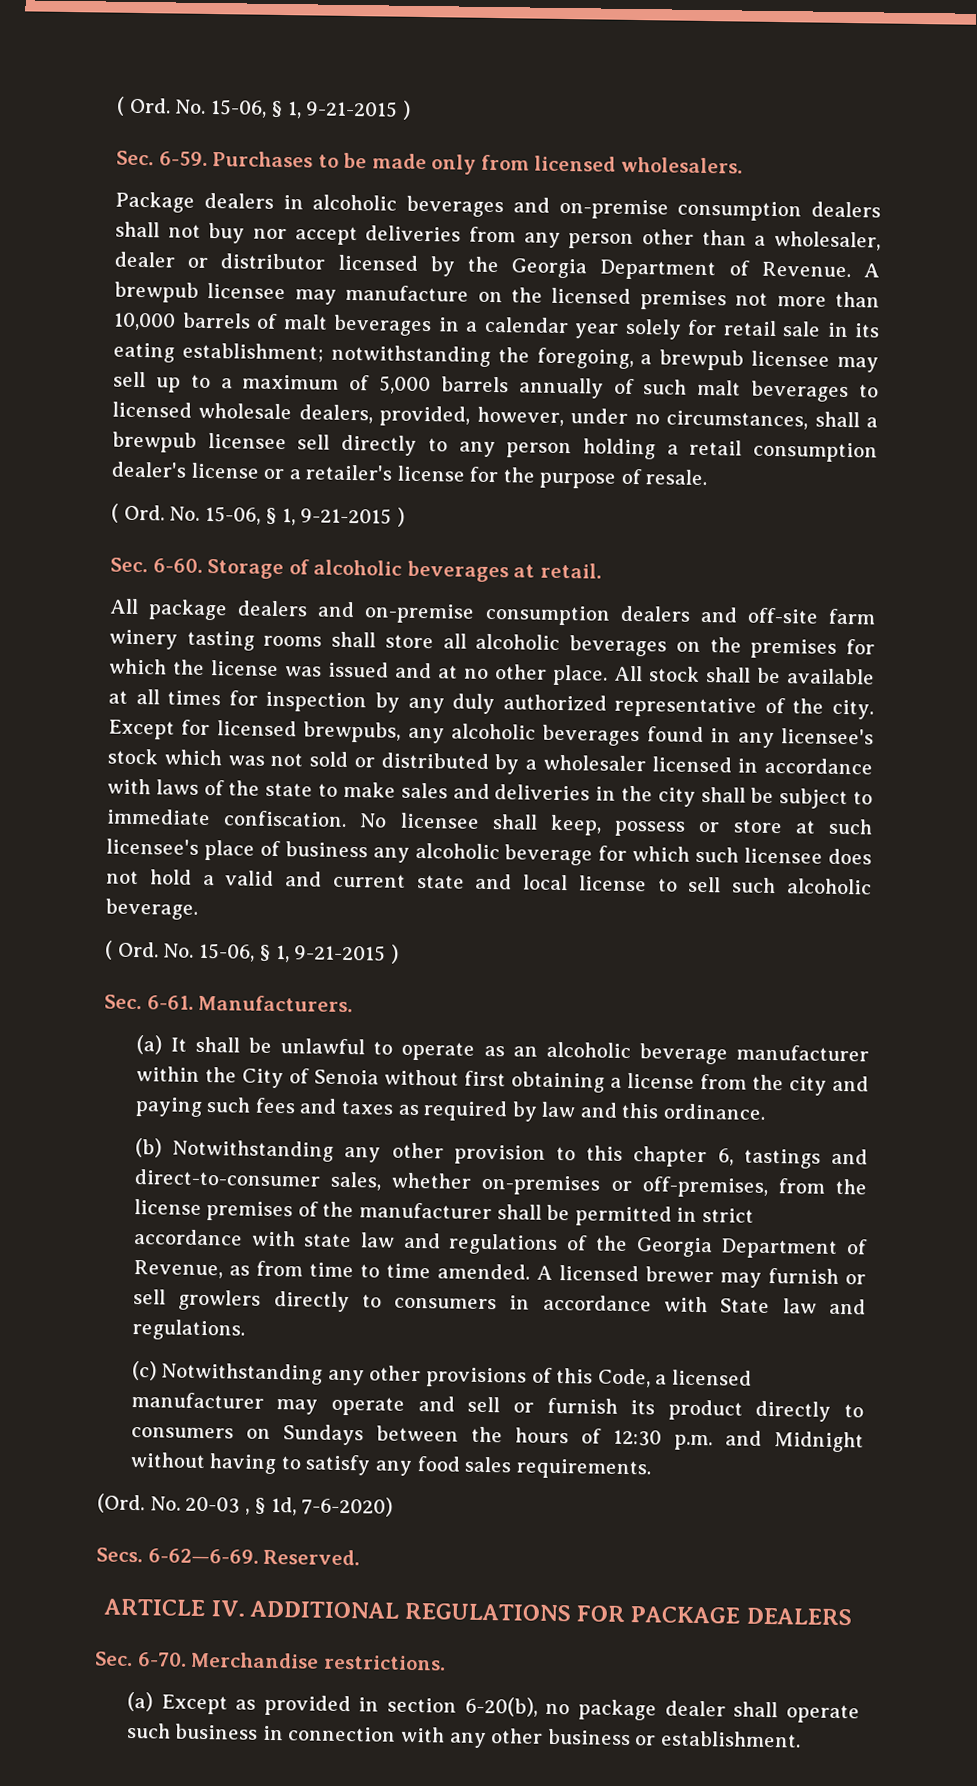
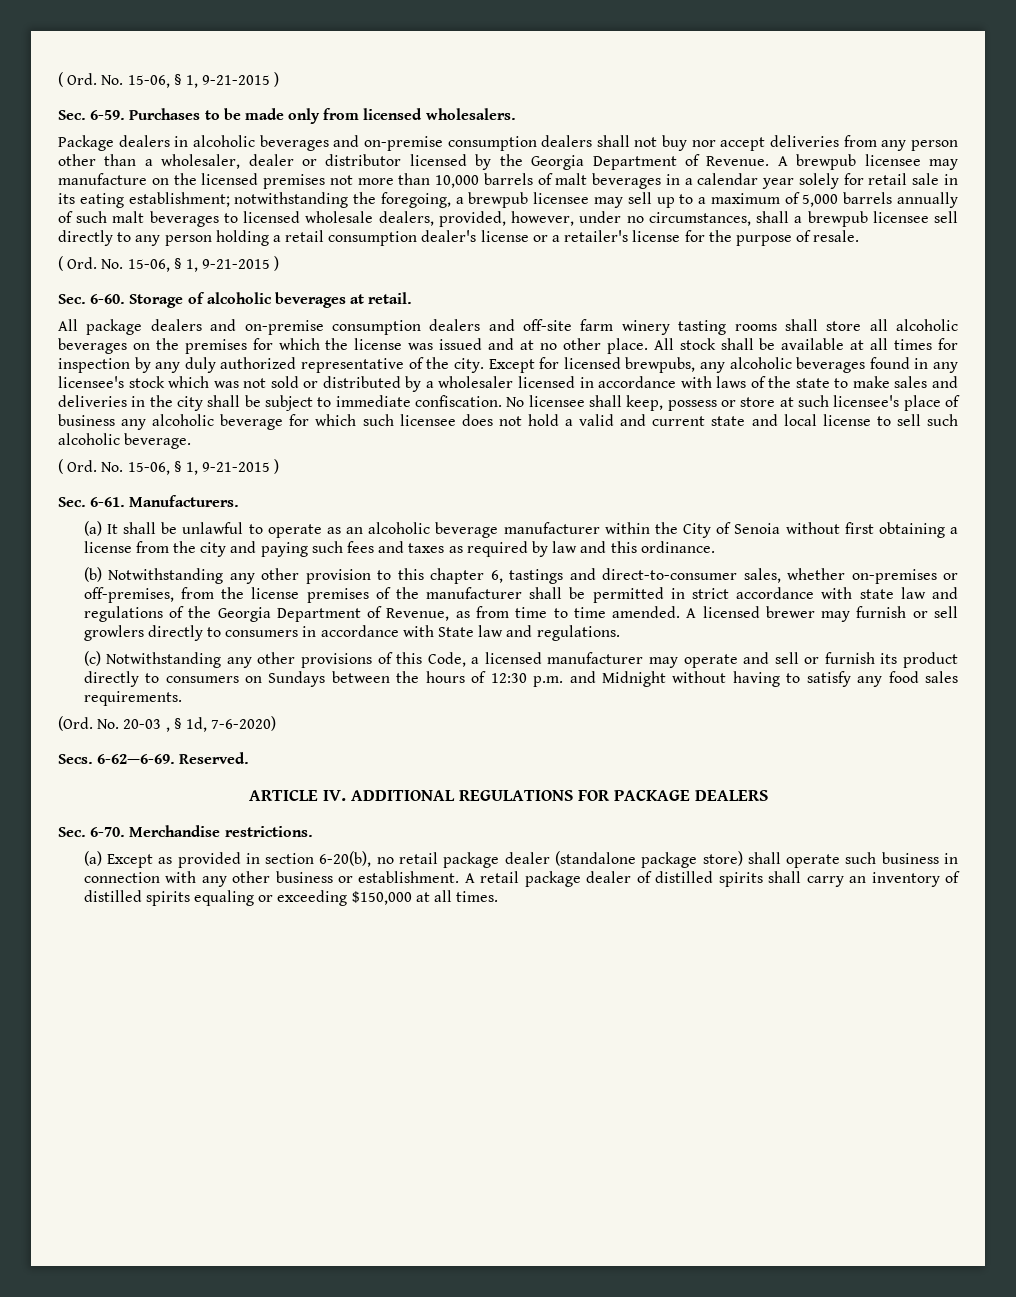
[578,1699,726,1721] package dealer -> [399,851,743,868] retail package dealer (standalone package store)
(801, 1739) none -> [464,871,960,887] [83,890,499,906] A retail package dealer of distilled spirits shall carry an inventory of distilled spirits equaling or exceeding $150,000 at all times.

